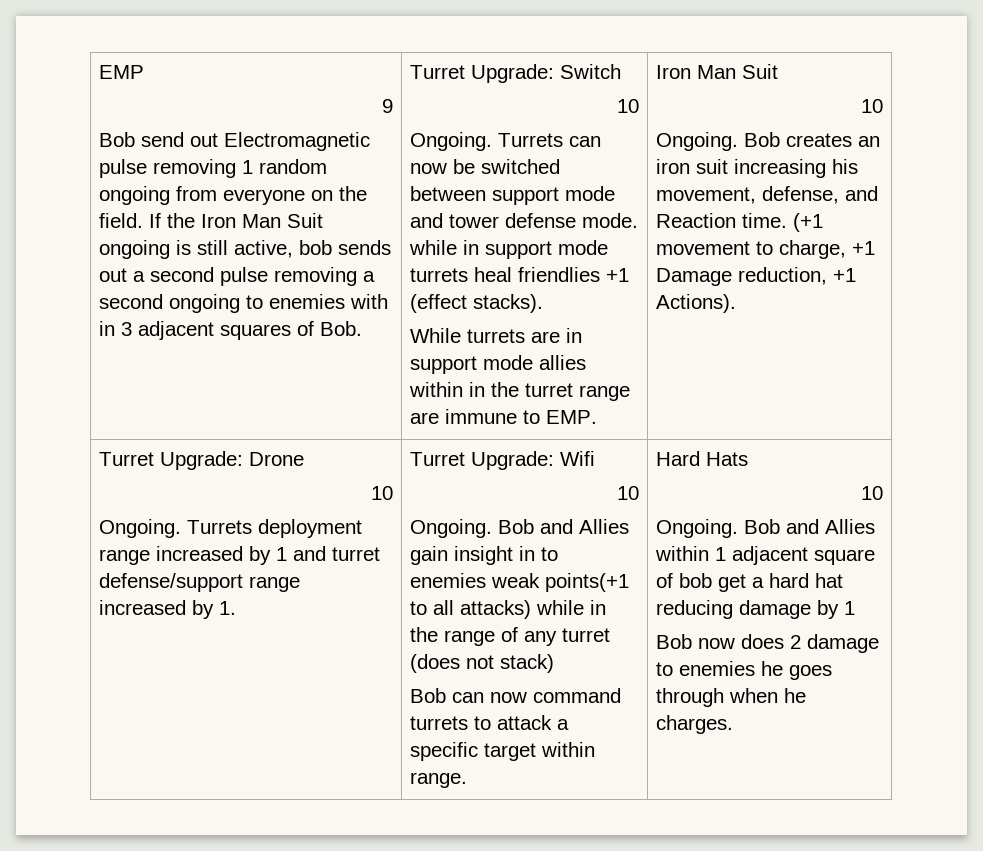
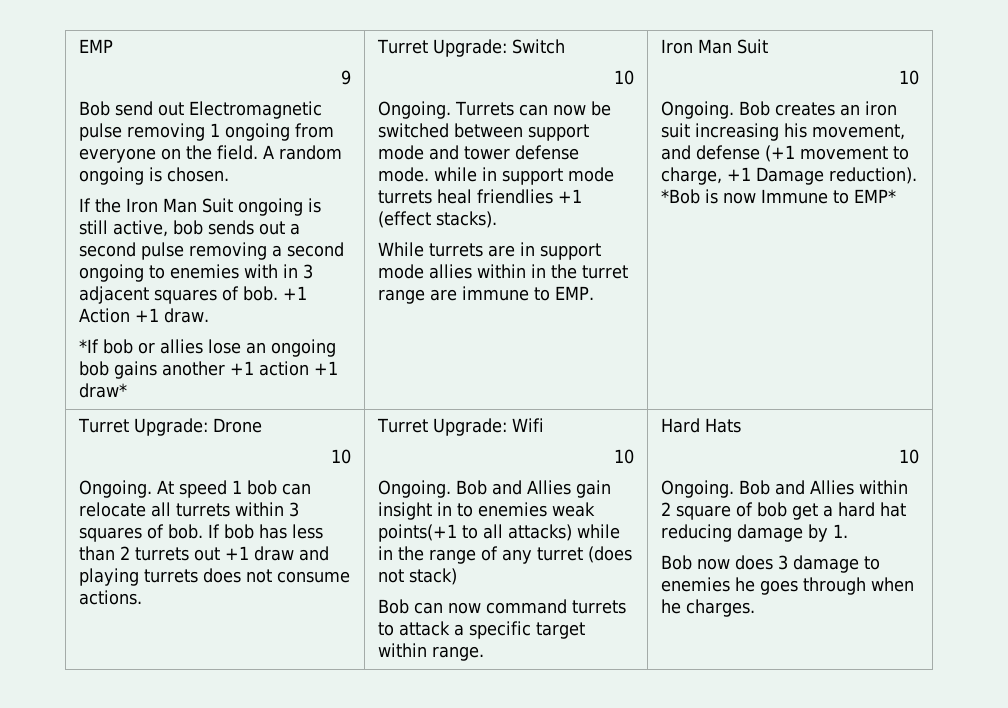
[259,159,328,174] random -> (220, 130) none
(144, 220) none -> [262,145,342,160] [78,167,229,185] A random ongoing is chosen. //
[320,321,363,336] Bob. -> [242,286,307,301] [78,308,209,323] [78,339,336,357] [78,361,338,379] [78,383,127,398] bob. +1 Action +1 draw. // *If bob or allies lose an ongoing bob gains another +1 action +1 draw*
[762,186,879,204] [656,213,788,228] defense, and Reaction time. -> [660,145,760,160] and defense
[738,267,857,285] [656,294,737,313] reduction, +1 Actions). -> [828,167,917,184] [660,189,896,204] reduction). *Bob is now Immune to EMP*
[187,519,363,538] [99,546,381,565] [99,573,301,592] [99,600,237,619] Turrets deployment range increased by 1 and turret defense/support range increased by 1. -> [156,480,311,498] [78,502,299,517] [78,524,323,542] [78,546,329,561] [78,568,350,586] [78,590,142,605] At speed 1 bob can relocate all turrets within 3 squares of bob. If bob has less than 2 turrets out +1 draw and playing turrets does not consume actions.
[715,546,809,565] 1 adjacent -> [660,502,671,516] 2
[844,601,856,615] 1 -> [832,524,848,538] 1.
[790,635,802,649] 2 -> [777,555,788,570] 3

